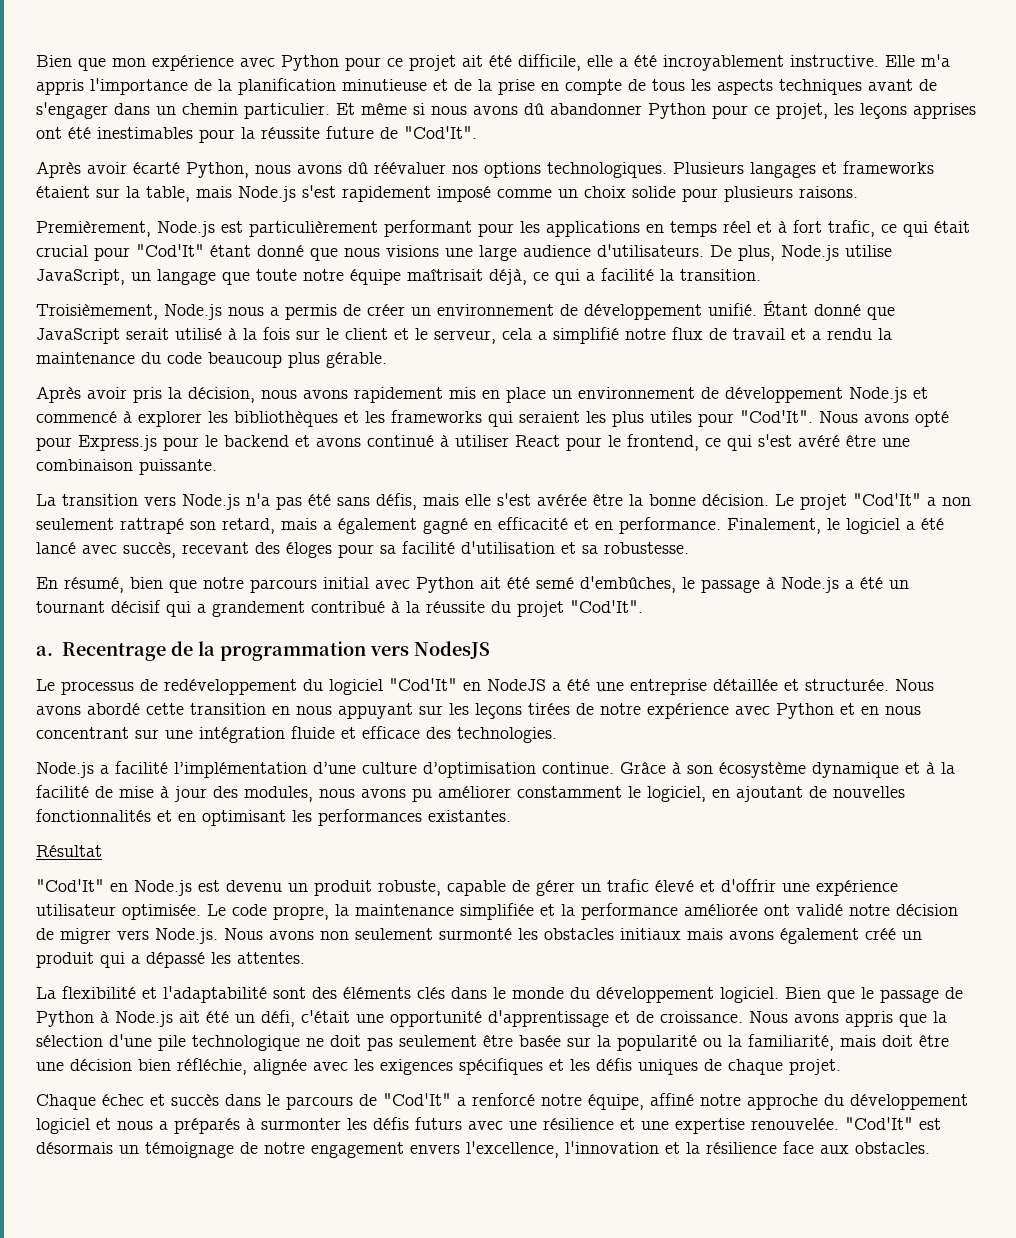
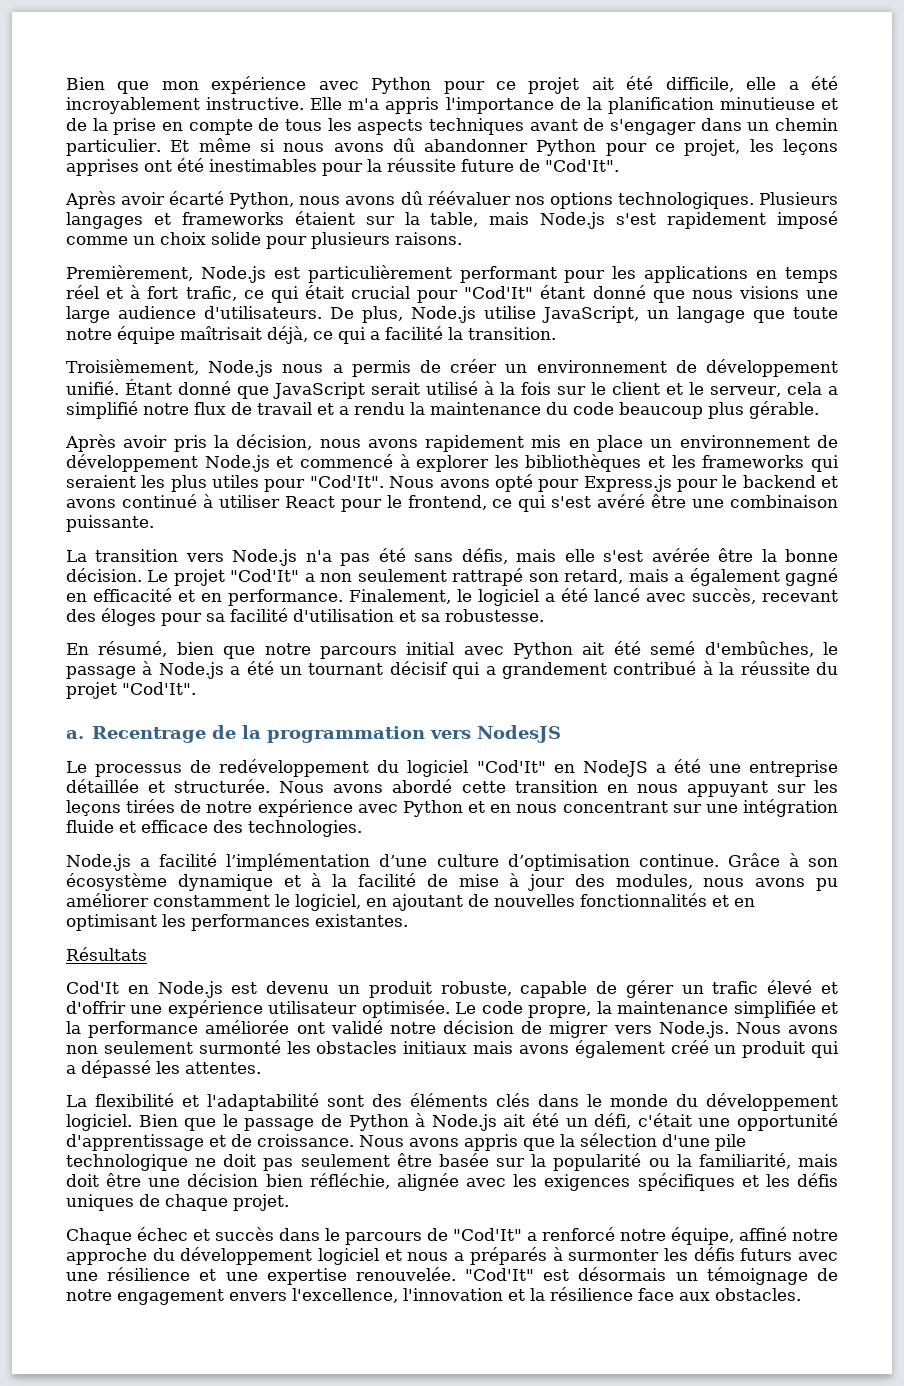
[36,845,102,857] [36,879,104,892] Résultat // "Cod'It" -> [66,947,147,961] [66,981,119,994] Résultats // Cod'It

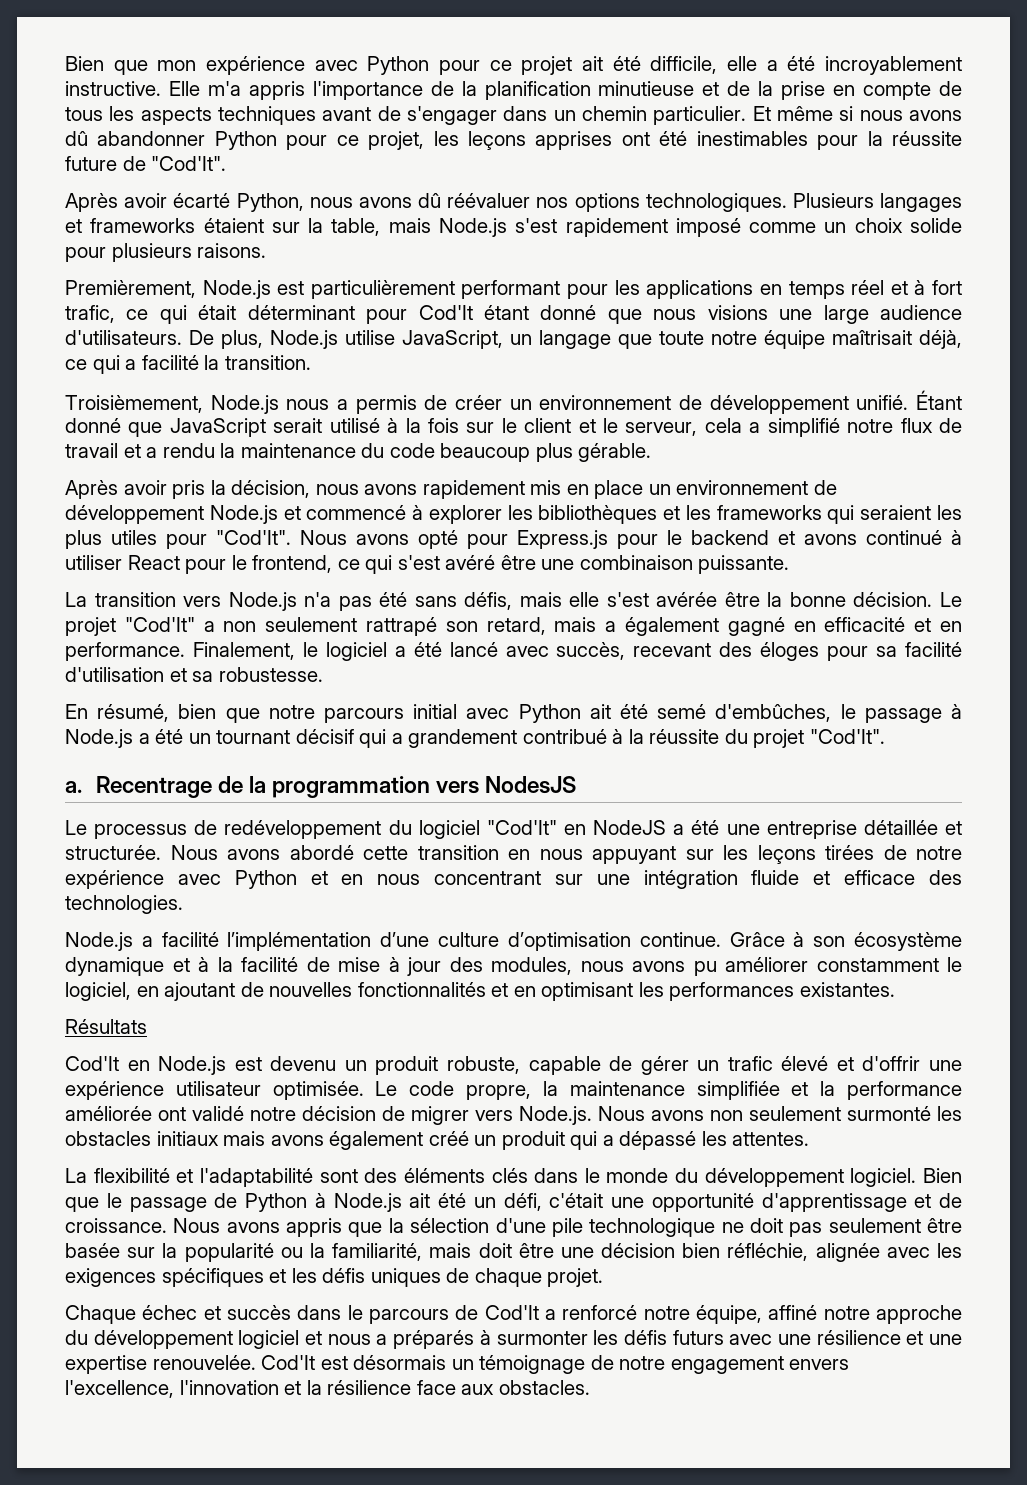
[351,286,534,303] crucial pour "Cod'It" -> [247,305,473,324] déterminant pour Cod'It
[453,1228,522,1241] "Cod'It" -> [484,1305,539,1320] Cod'It
[465,1268,535,1281] "Cod'It" -> [261,1355,316,1370] Cod'It

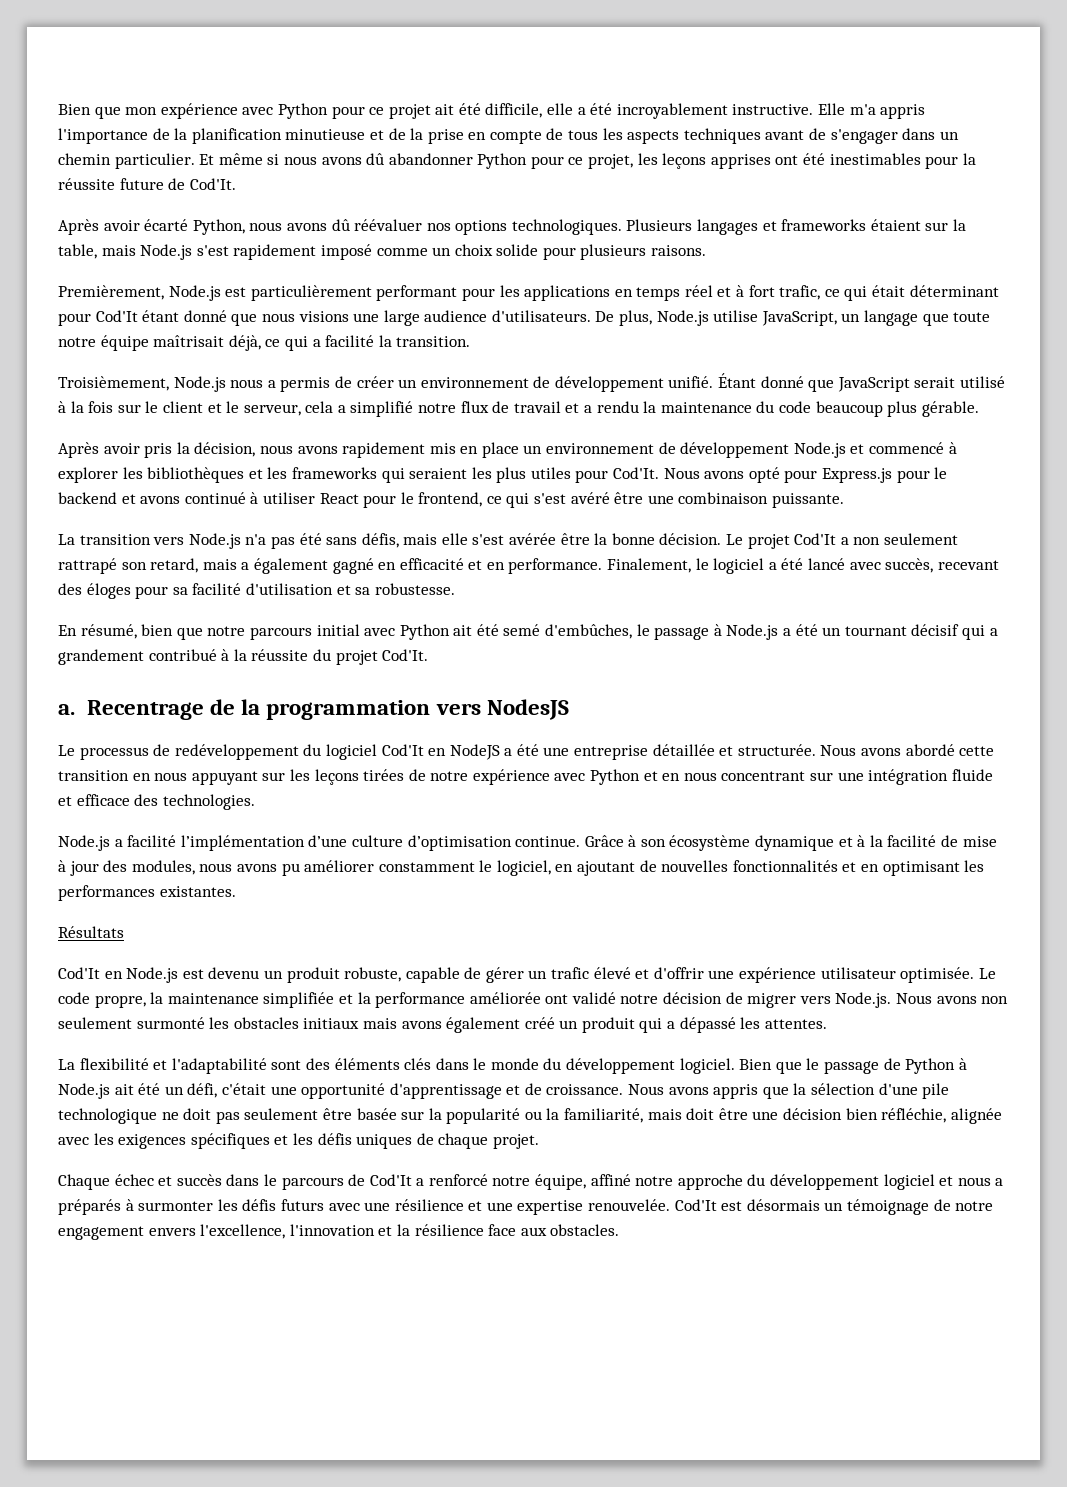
[151,156,227,171] "Cod'It". -> [189,178,236,190] Cod'It.
[216,530,291,545] "Cod'It". -> [613,467,660,479] Cod'It.
[124,617,195,632] "Cod'It" -> [794,533,837,545] Cod'It
[810,729,886,744] "Cod'It". -> [382,649,429,661] Cod'It.
[486,820,557,835] "Cod'It" -> [381,744,424,756] Cod'It

